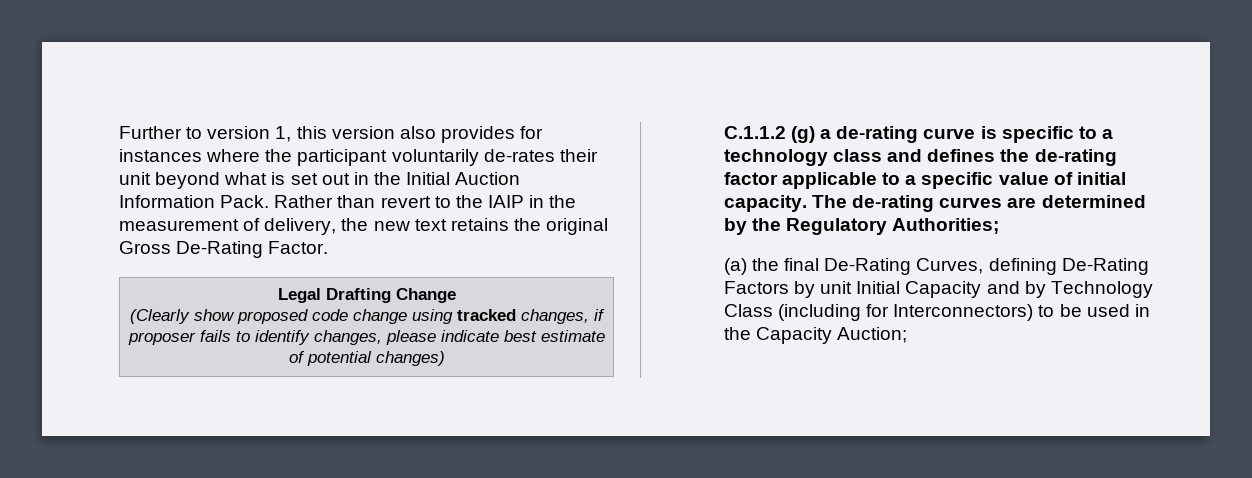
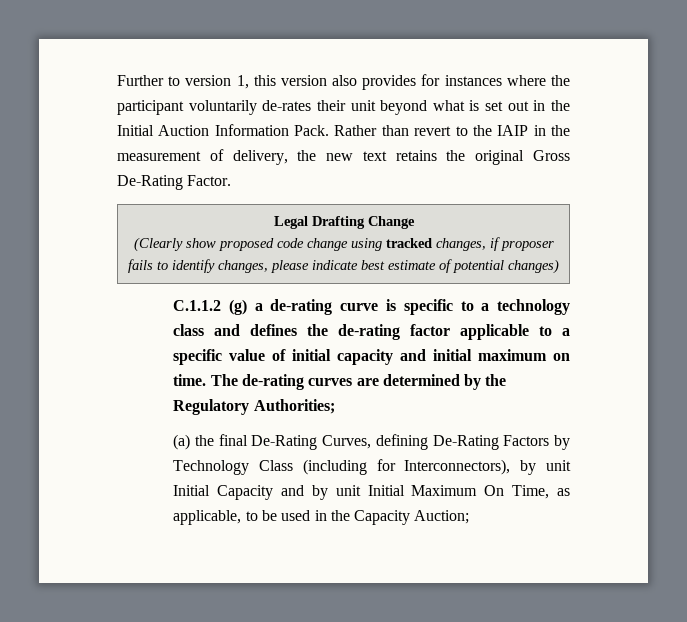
[723,195,807,212] capacity. -> [337,349,570,365] [173,374,207,386] capacity and initial maximum on time.
(816, 289) none -> [173,459,537,475] Technology Class (including for Interconnectors), by
[1050,281,1153,298] [723,304,1034,321] Technology Class (including for Interconnectors) -> [335,485,570,499] [173,510,242,525] unit Initial Maximum On Time, as applicable,

